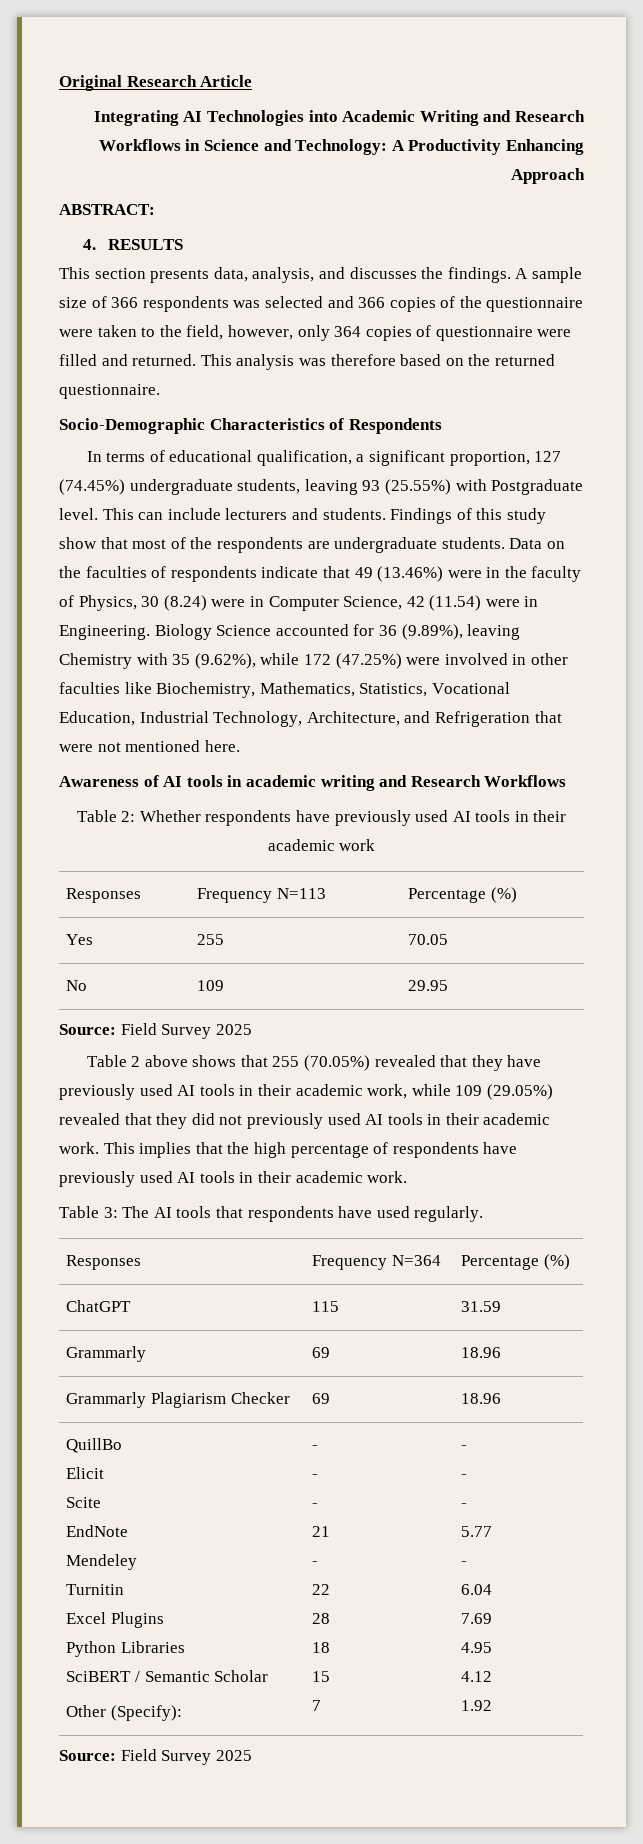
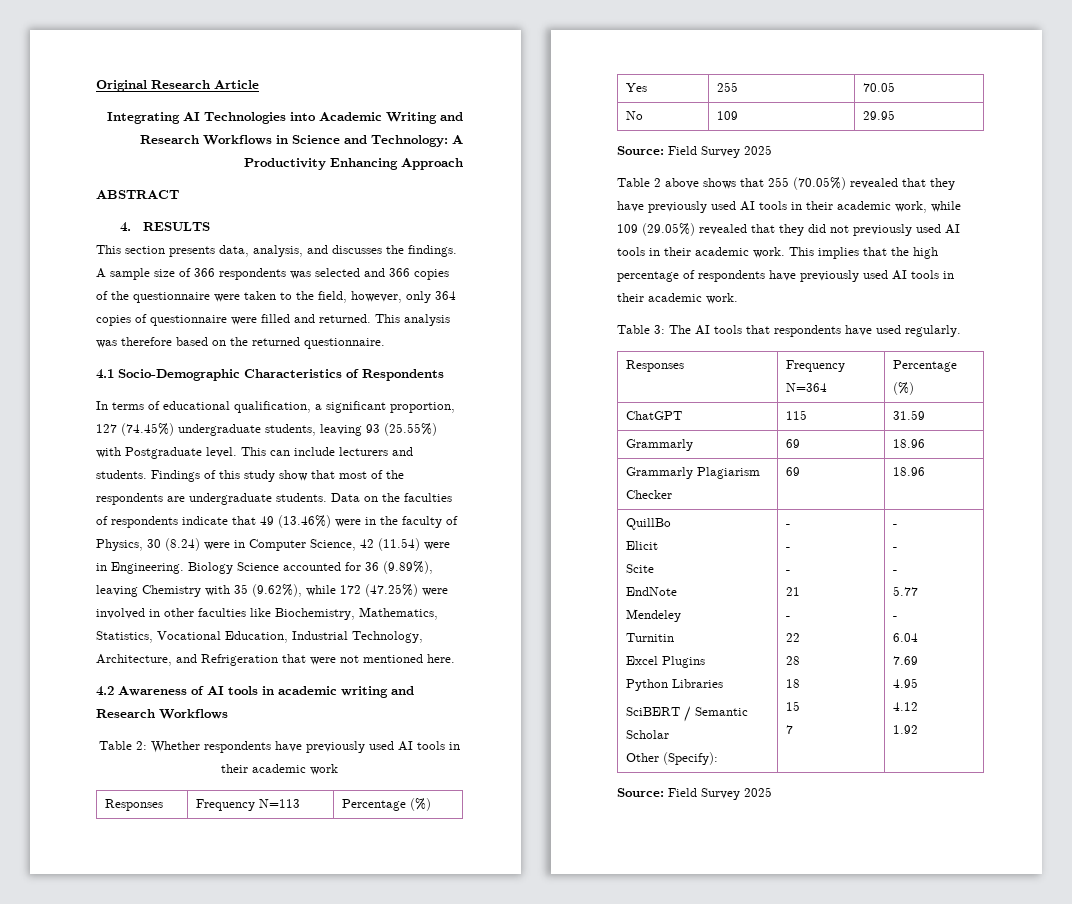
[59,204,155,215] ABSTRACT: -> [96,190,179,199] ABSTRACT
(160, 391) none -> [96,369,114,379] 4.1
(240, 746) none -> [96,686,114,696] 4.2

